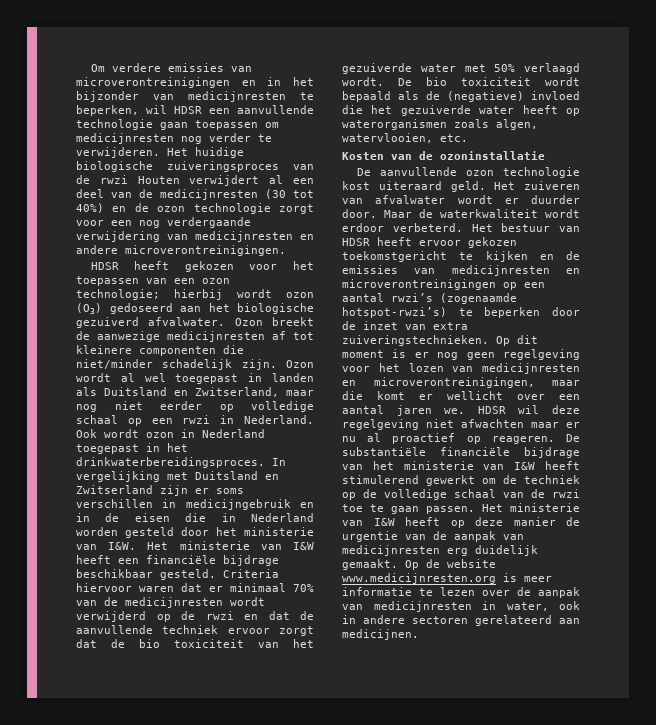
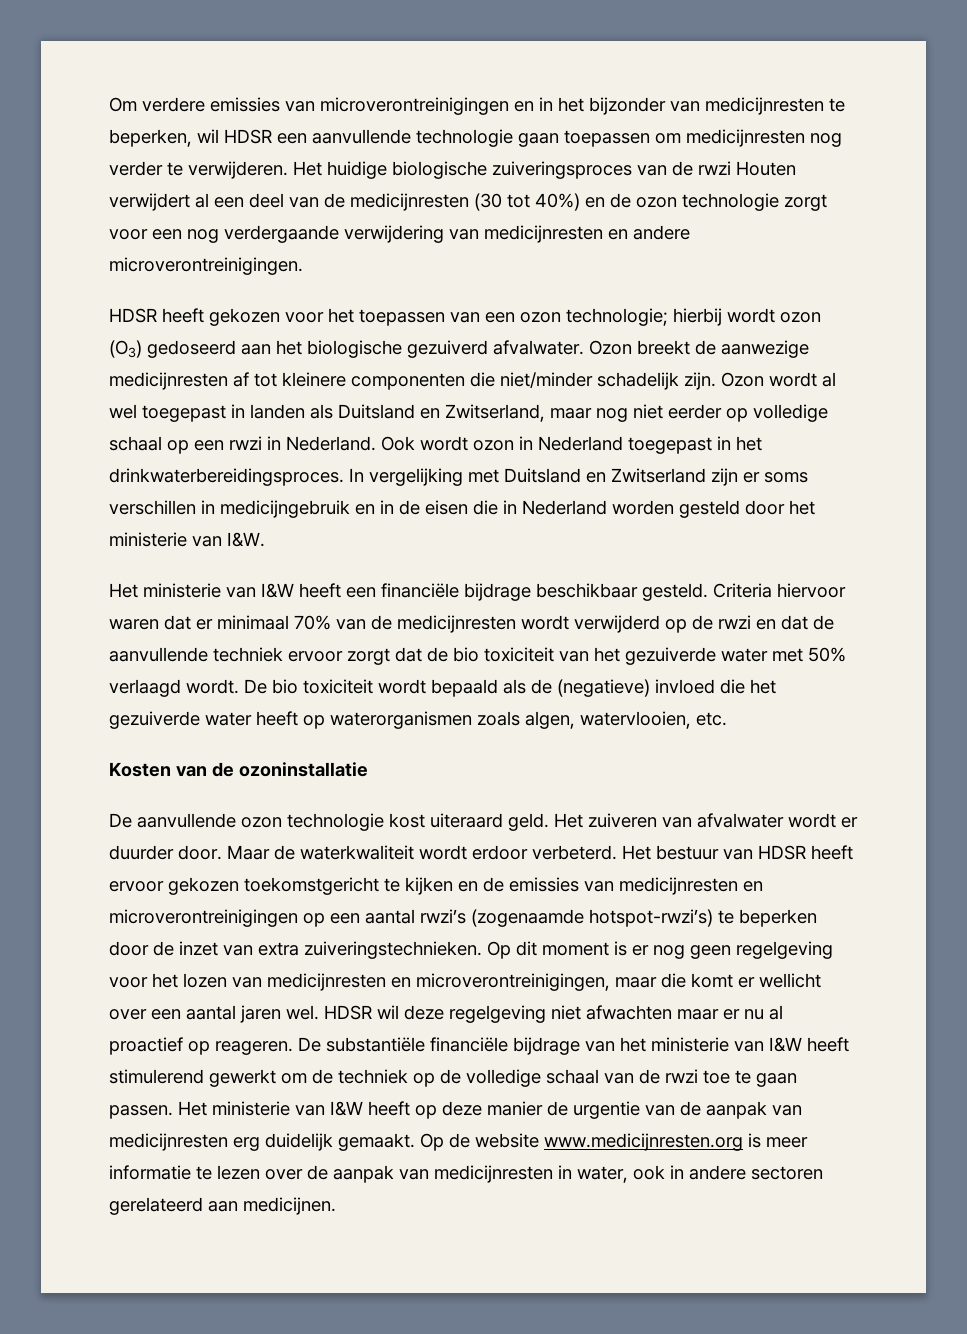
(137, 546) none -> (265, 539) //
[444,408,466,414] we. -> [286,1005,319,1020] wel.

